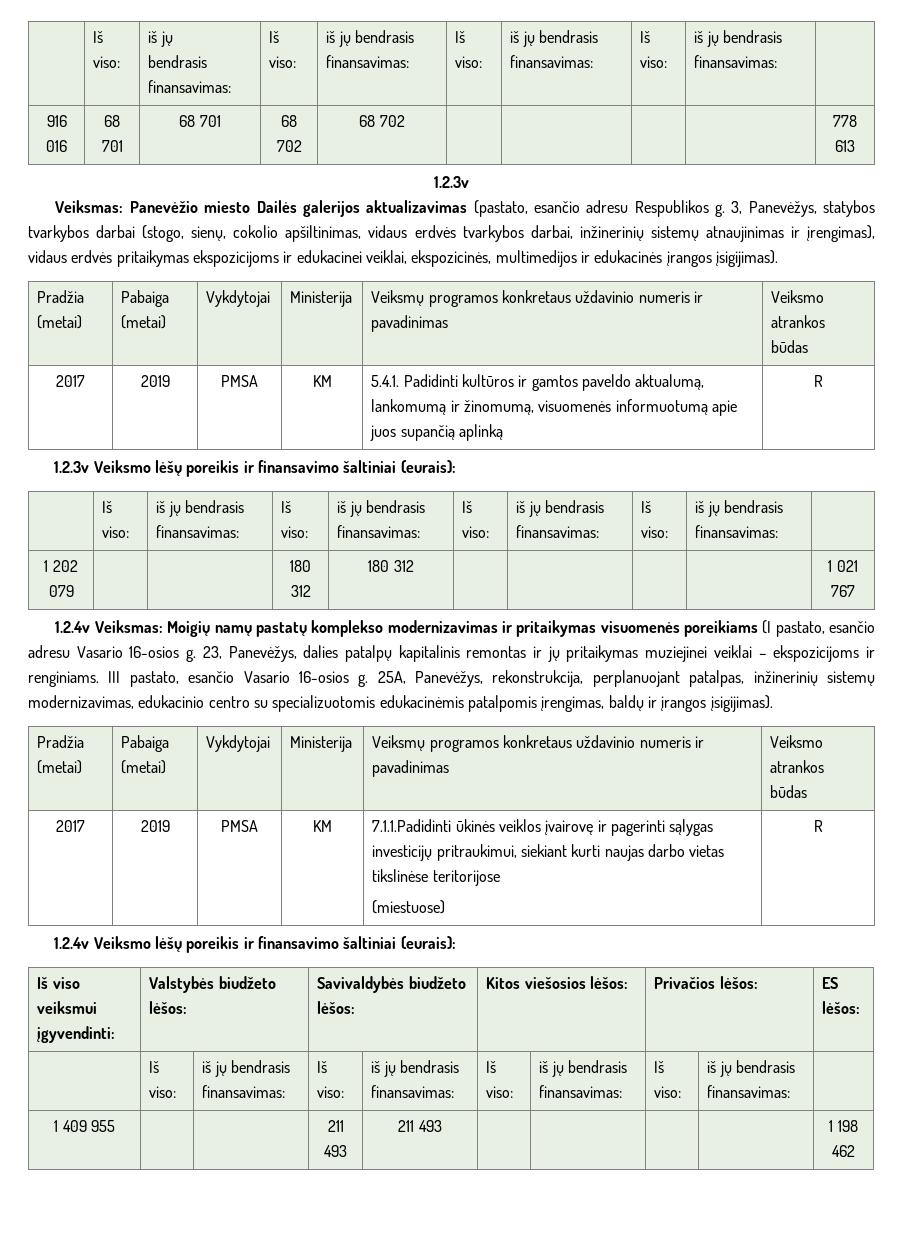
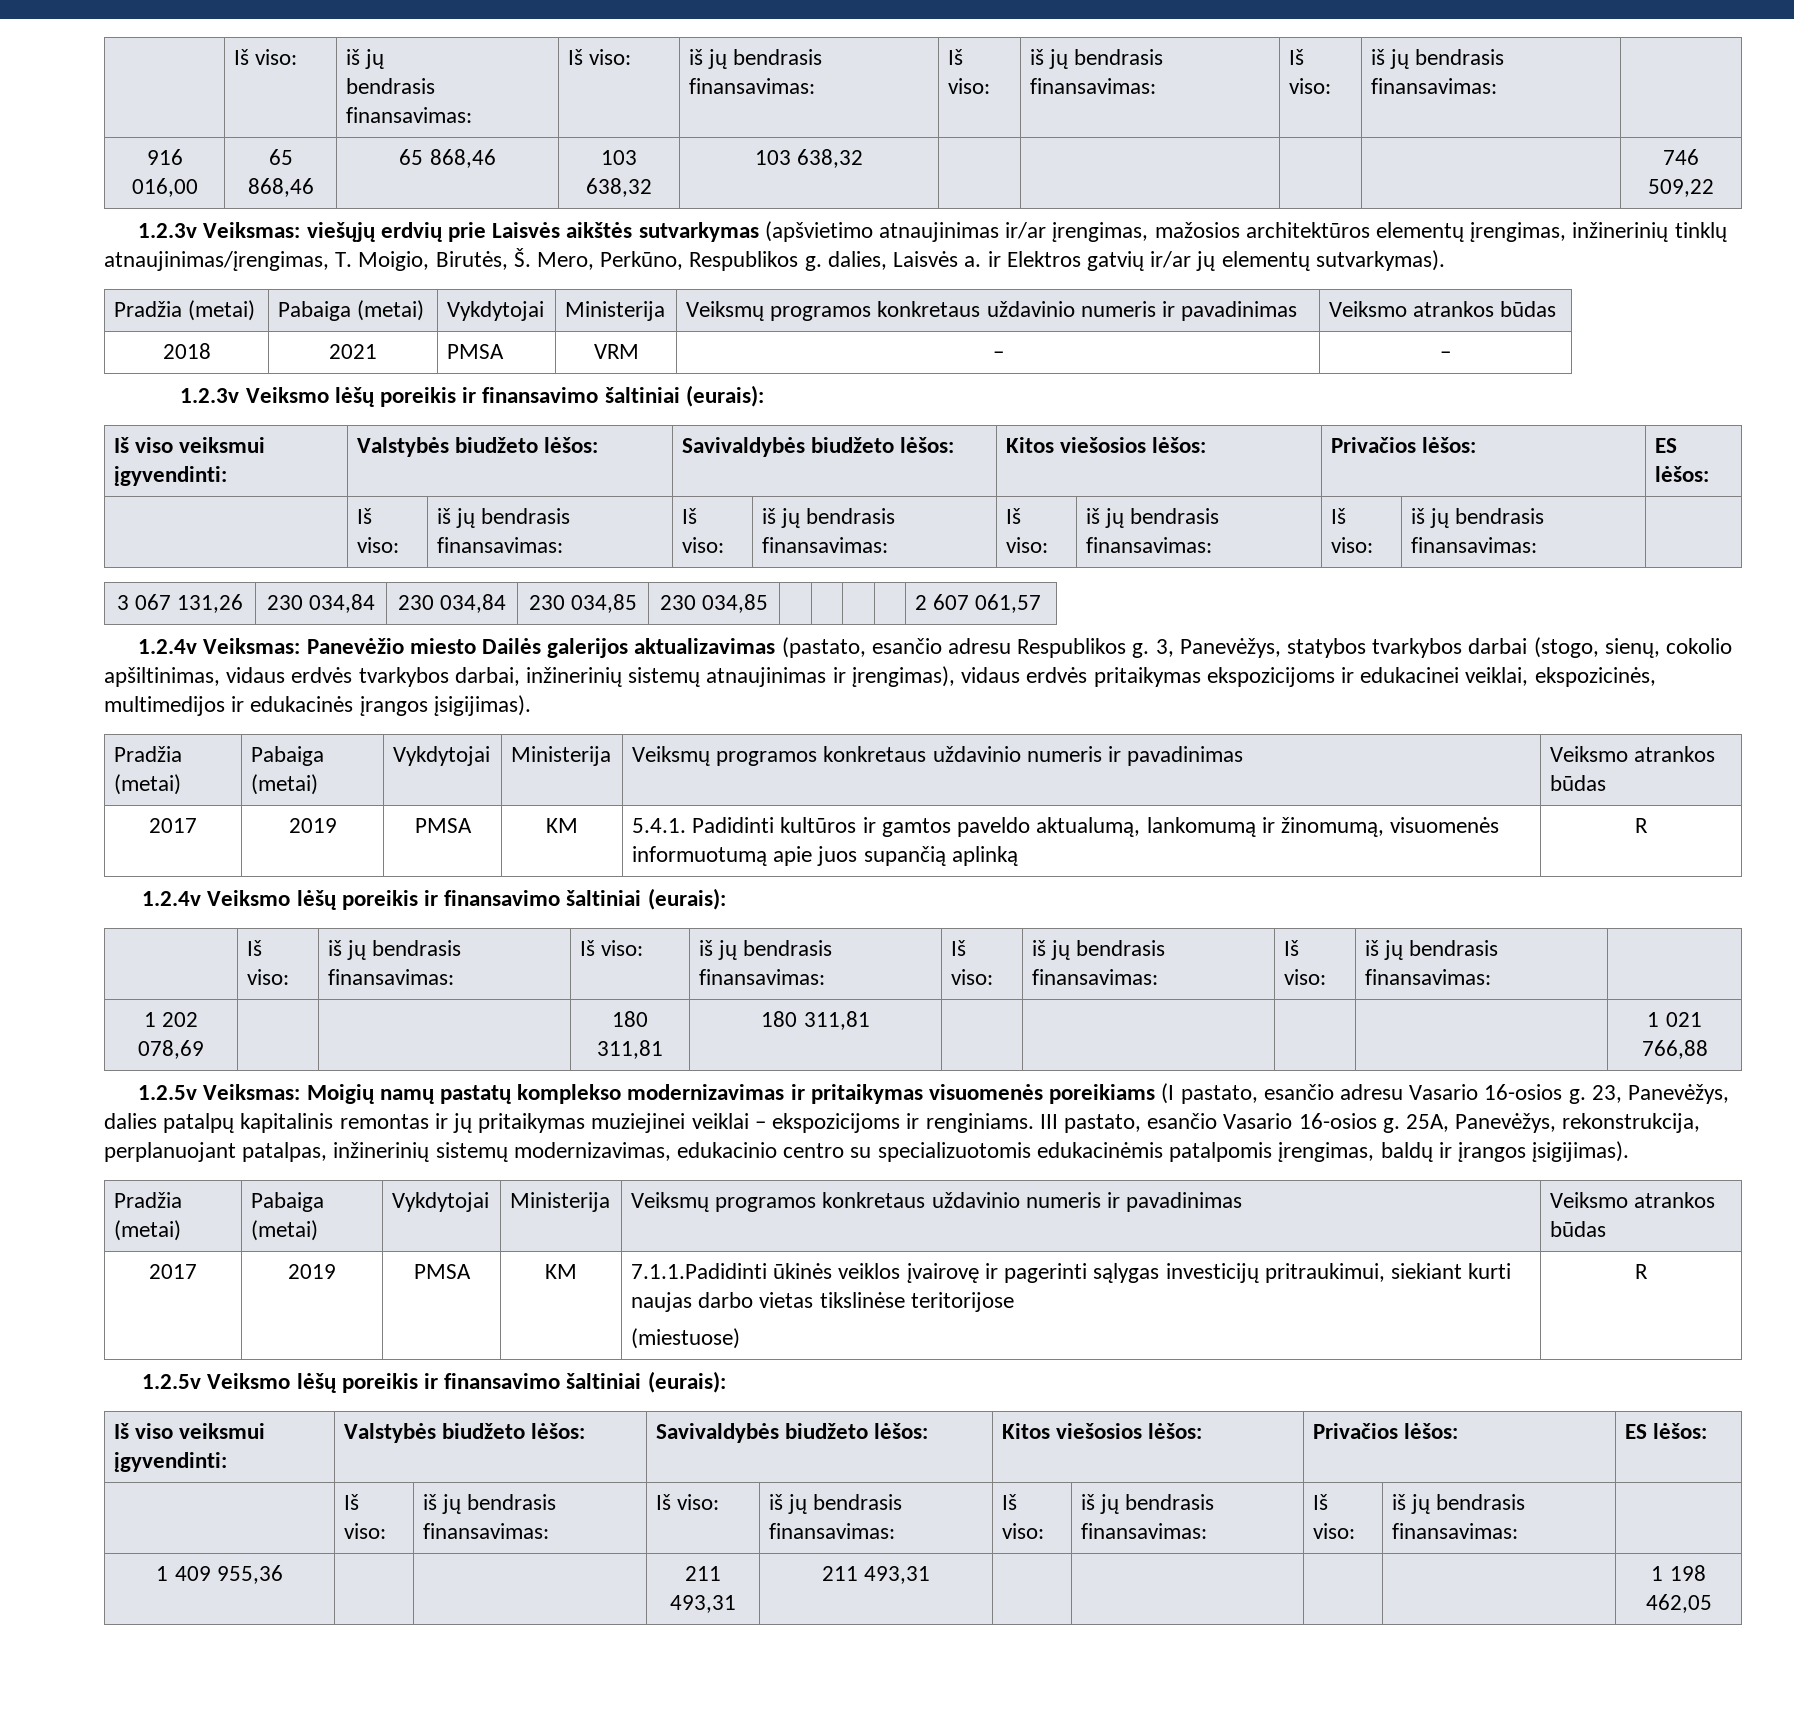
[46,140,67,152] [104,115,121,127] [101,140,123,152] [179,115,221,127] [281,115,297,127] [276,140,302,152] [359,115,405,127] [833,115,857,127] [835,140,855,152] [434,176,469,188] 016 | 68 701 | 68 701 | 68 702 | 68 702 | | | | | 778 613 // 1.2.3v // -> [131,178,198,197] [268,149,293,165] [247,178,314,197] [399,149,496,168] [601,150,637,165] [586,178,652,197] [754,149,864,168] [1663,149,1699,165] [1648,179,1714,197] [138,221,1727,242] [104,248,1445,271] [114,300,256,321] [278,300,425,321] [447,301,545,321] [565,301,666,321] [686,301,1298,321] [1329,301,1557,317] [162,343,211,359] [329,344,377,359] [447,344,505,359] [593,344,639,359] [992,351,1004,359] [1440,351,1451,359] [180,385,764,407] [114,437,266,453] [114,466,228,486] [357,437,599,457] [682,437,955,457] [1006,437,1207,453] [1331,437,1477,453] [1655,438,1678,453] [1655,466,1710,482] [357,508,373,524] [357,537,400,553] [437,508,571,528] [437,537,564,553] [682,508,698,524] [682,537,725,553] [762,508,896,528] [762,537,889,553] [1006,508,1022,524] [1006,537,1049,553] [1086,508,1220,528] [1086,537,1213,553] [1331,508,1347,524] [1331,537,1374,553] [1411,508,1545,528] [1411,537,1538,553] [116,594,244,613] [266,594,376,613] [397,594,507,613] [528,594,638,613] [659,594,769,613] [915,594,1042,613] [138,639,198,654] 016,00 | 65 868,46 | 65 868,46 | 103 638,32 | 103 638,32 | | | | | 746 509,22 // 1.2.3v Veiksmas: viešųjų erdvių prie Laisvės aikštės sutvarkymas (apšvietimo atnaujinimas ir/ar įrengimas, mažosios architektūros elementų įrengimas, inžinerinių tinklų atnaujinimas/įrengimas, T. Moigio, Birutės, Š. Mero, Perkūno, Respublikos g. dalies, Laisvės a. ir Elektros gatvių ir/ar jų elementų sutvarkymas). // Pradžia (metai) | Pabaiga (metai) | Vykdytojai | Ministerija | Veiksmų programos konkretaus uždavinio numeris ir pavadinimas | Veiksmo atrankos būdas // 2018 | 2021 | PMSA | VRM | – | – // 1.2.3v Veiksmo lėšų poreikis ir finansavimo šaltiniai (eurais): // Iš viso veiksmui įgyvendinti: | Valstybės biudžeto lėšos: | Savivaldybės biudžeto lėšos: | Kitos viešosios lėšos: | Privačios lėšos: | ES lėšos: // | Iš viso: | iš jų bendrasis finansavimas: | Iš viso: | iš jų bendrasis finansavimas: | Iš viso: | iš jų bendrasis finansavimas: | Iš viso: | iš jų bendrasis finansavimas: | // 3 067 131,26 | 230 034,84 | 230 034,84 | 230 034,85 | 230 034,85 | | | | | 2 607 061,57 // 1.2.4v
[54,461,90,473] 1.2.3v -> [142,891,202,906] 1.2.4v
[48,585,74,597] [290,560,311,572] [290,585,311,597] [368,560,414,572] 079 | | | 180 312 | 180 312 -> [138,1040,204,1059] [612,1011,648,1027] [597,1040,663,1059] [761,1011,870,1030] 078,69 | | | 180 311,81 | 180 311,81
[831,585,855,597] [55,621,91,633] 767 // 1.2.4v -> [1641,1040,1708,1059] [138,1085,198,1100] 766,88 // 1.2.5v
[54,937,90,949] 1.2.4v -> [142,1374,202,1389] 1.2.5v
[90,1120,115,1132] [327,1120,344,1132] [324,1145,347,1157] [398,1120,442,1132] 955 | | | 211 493 | 211 493 -> [216,1565,283,1584] [685,1566,721,1581] [670,1595,736,1613] [821,1566,931,1584] 955,36 | | | 211 493,31 | 211 493,31
[832,1145,855,1157] 462 -> [1645,1594,1712,1613] 462,05

